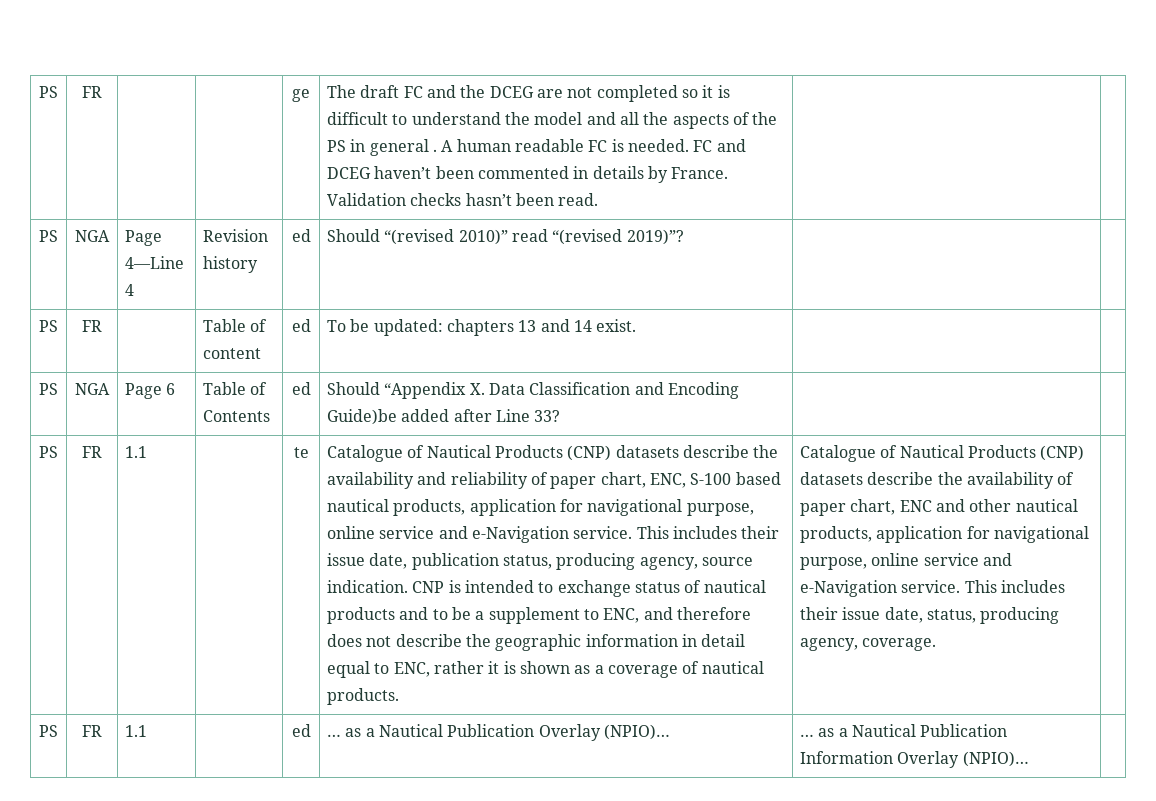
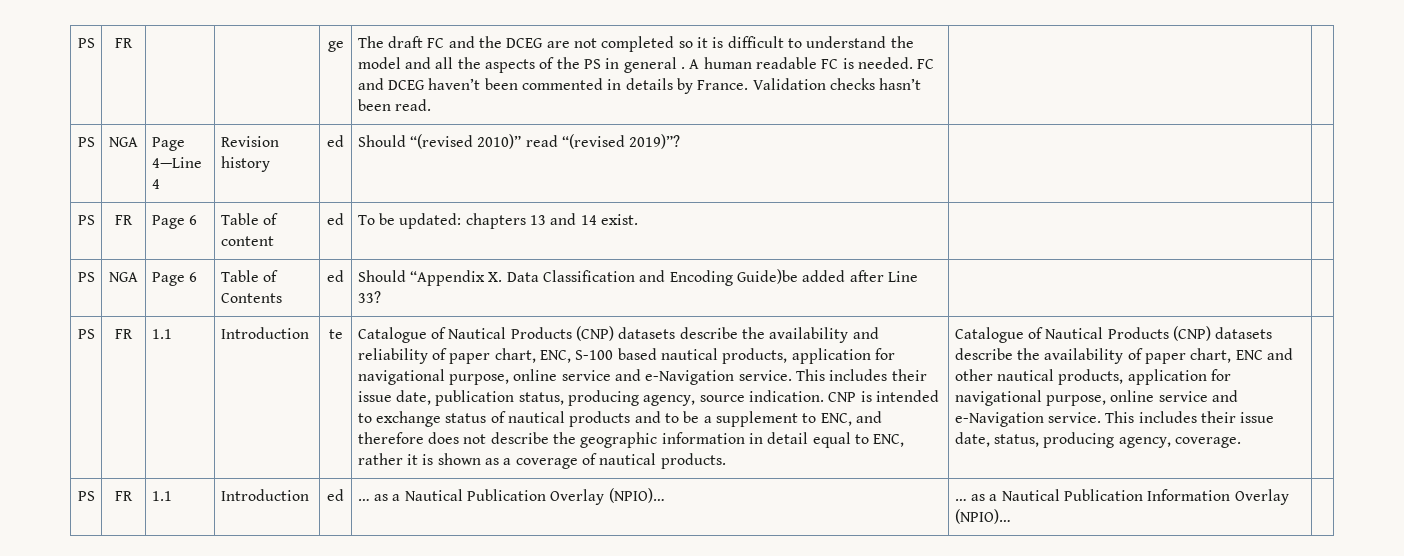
(102, 326) none -> [151,215,198,229] Page 6
(148, 452) none -> [220,327,309,339] Introduction
(148, 731) none -> [220,489,309,501] Introduction

